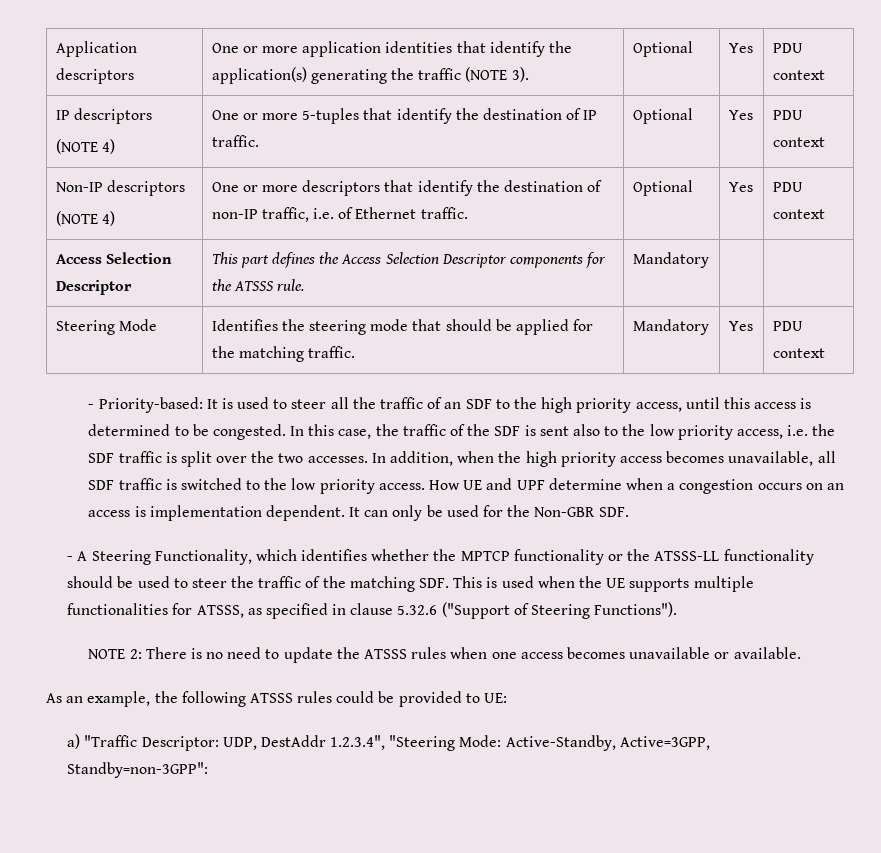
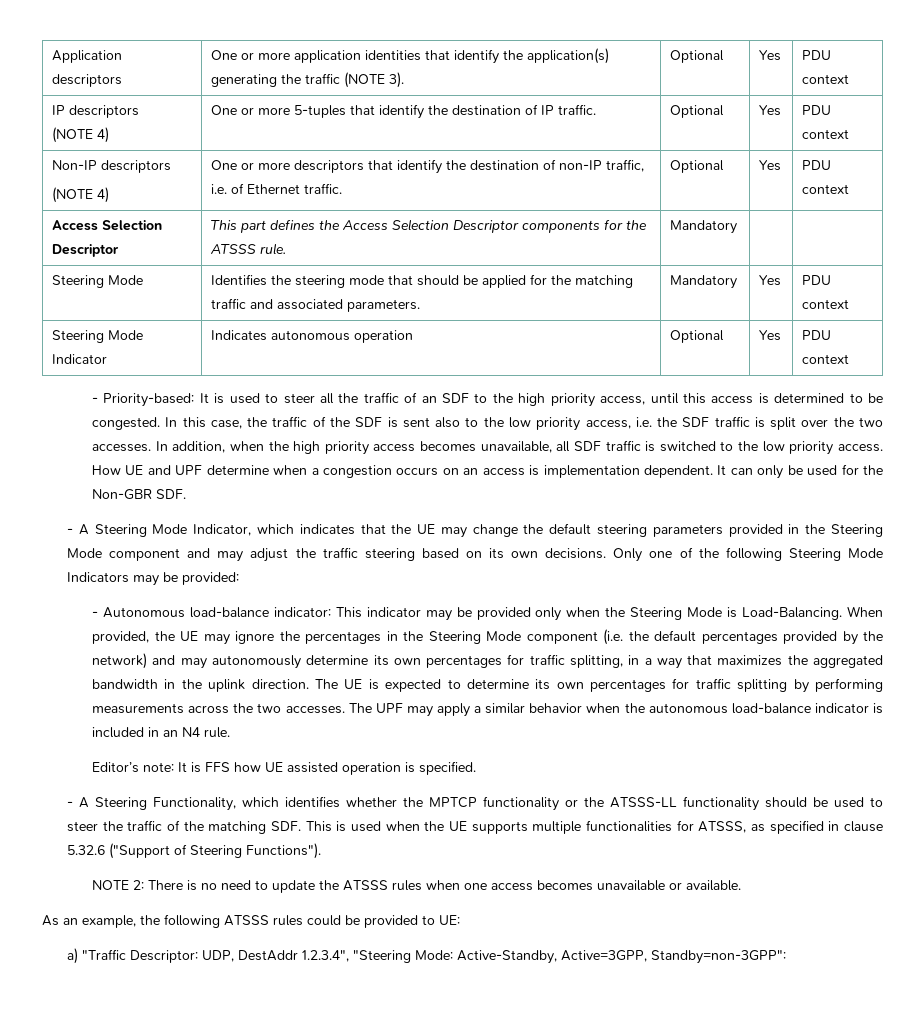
[308,346,356,358] traffic. -> [211,298,421,312] traffic and associated parameters.
(825, 353) none -> [52,330,144,343] [52,354,108,364] [211,330,414,343] [670,330,725,343] [759,330,782,341] [802,330,832,340] [802,354,850,364] // Steering Mode Indicator | Indicates autonomous operation | Optional | Yes | PDU context
(629, 512) none -> [67,523,884,538] [67,547,883,562] [67,572,240,586] [92,606,884,621] [92,629,883,645] [92,653,884,669] [92,678,883,693] [92,703,883,717] [92,727,231,738] [92,761,477,775] // - A Steering Mode Indicator, which indicates that the UE may change the default steering parameters provided in the Steering Mode component and may adjust the traffic steering based on its own decisions. Only one of the following Steering Mode Indicators may be provided: // - Autonomous load-balance indicator: This indicator may be provided only when the Steering Mode is Load-Balancing. When provided, the UE may ignore the percentages in the Steering Mode component (i.e. the default percentages provided by the network) and may autonomously determine its own percentages for traffic splitting, in a way that maximizes the aggregated bandwidth in the uplink direction. The UE is expected to determine its own percentages for traffic splitting by performing measurements across the two accesses. The UPF may apply a similar behavior when the autonomous load-balance indicator is included in an N4 rule. // Editor’s note: It is FFS how UE assisted operation is specified.

